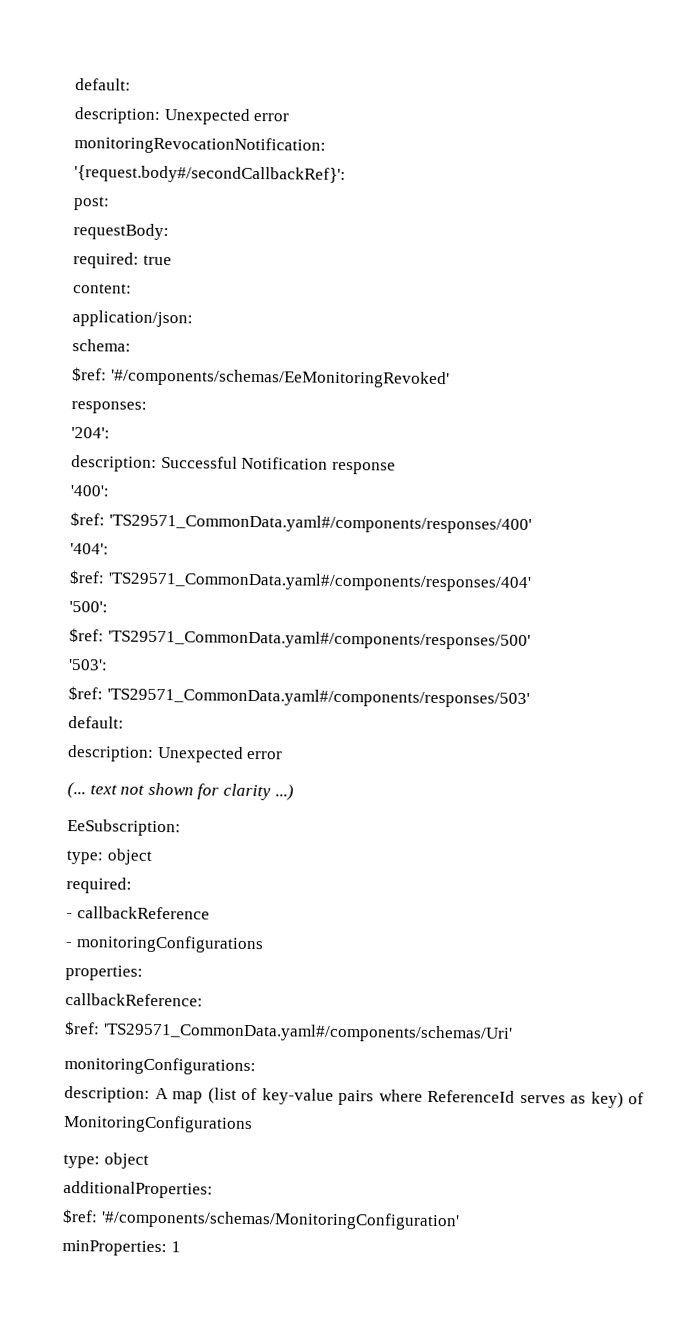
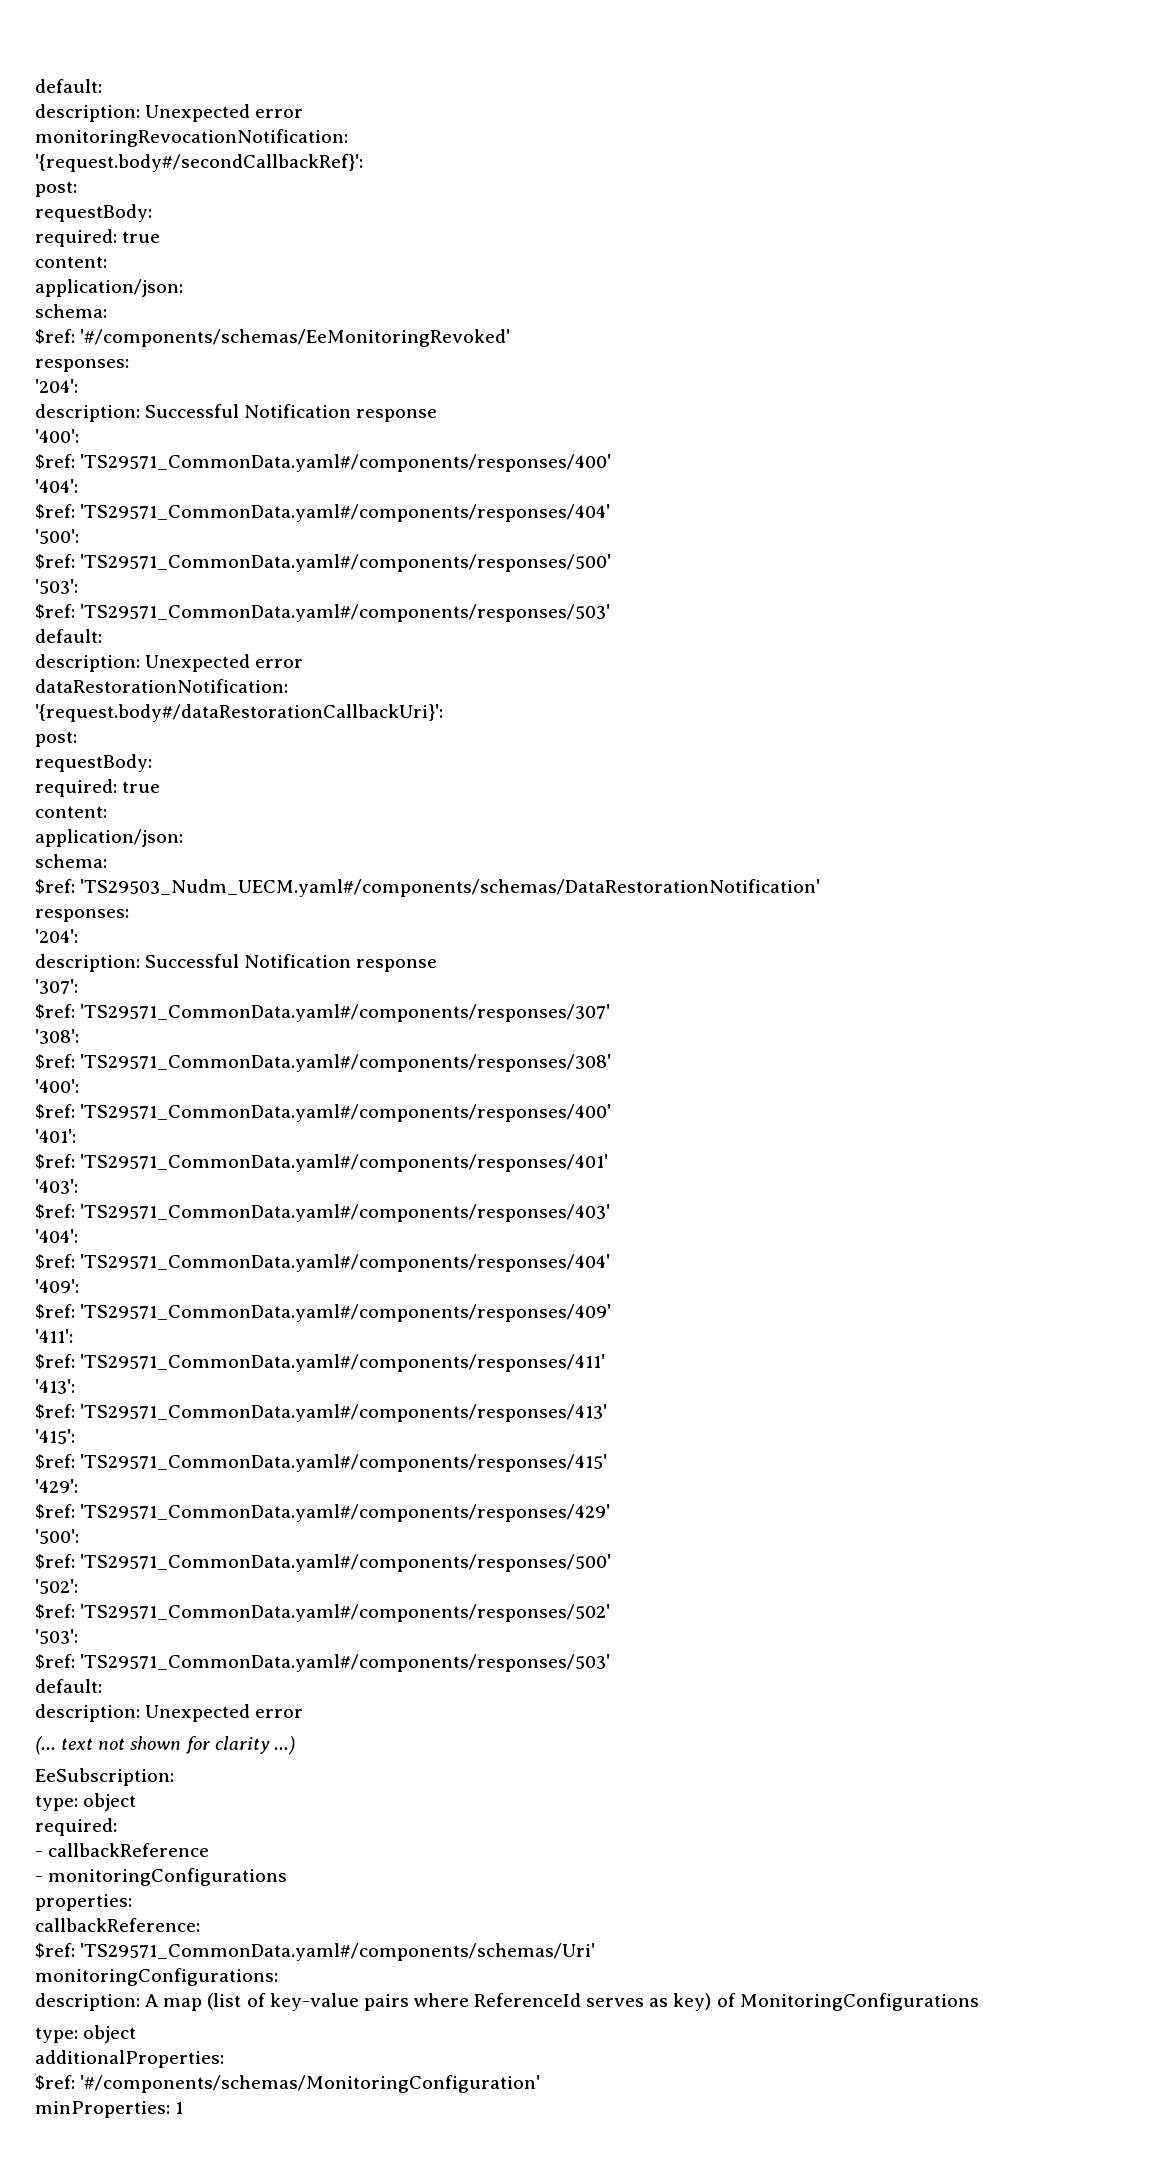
(284, 755) none -> [35,679,288,693] [35,704,443,722] [35,731,77,747] [35,754,152,772] [35,779,161,797] [35,806,107,818] [35,829,183,847] [35,854,107,868] [35,879,821,897] [35,909,129,922] [35,929,78,943] [35,954,438,972] [35,979,78,994] [35,1004,611,1022] [35,1029,79,1044] [35,1054,612,1072] [35,1079,79,1093] [35,1104,612,1122] [35,1129,76,1143] [35,1154,609,1172] [35,1179,78,1194] [35,1204,611,1222] [35,1229,78,1243] [35,1254,611,1272] [35,1279,79,1293] [35,1304,612,1322] [35,1329,73,1343] [35,1354,606,1372] [35,1379,75,1394] [35,1404,608,1422] [35,1429,75,1444] [35,1454,608,1472] [35,1479,78,1493] [35,1504,611,1522] [35,1529,79,1544] [35,1554,612,1572] [35,1579,78,1594] [35,1604,611,1622] [35,1629,78,1644] [35,1654,611,1672] [35,1679,102,1693] [35,1704,304,1722] // dataRestorationNotification: // '{request.body#/dataRestorationCallbackUri}': // post: // requestBody: // required: true // content: // application/json: // schema: // $ref: 'TS29503_Nudm_UECM.yaml#/components/schemas/DataRestorationNotification' // responses: // '204': // description: Successful Notification response // '307': // $ref: 'TS29571_CommonData.yaml#/components/responses/307' // '308': // $ref: 'TS29571_CommonData.yaml#/components/responses/308' // '400': // $ref: 'TS29571_CommonData.yaml#/components/responses/400' // '401': // $ref: 'TS29571_CommonData.yaml#/components/responses/401' // '403': // $ref: 'TS29571_CommonData.yaml#/components/responses/403' // '404': // $ref: 'TS29571_CommonData.yaml#/components/responses/404' // '409': // $ref: 'TS29571_CommonData.yaml#/components/responses/409' // '411': // $ref: 'TS29571_CommonData.yaml#/components/responses/411' // '413': // $ref: 'TS29571_CommonData.yaml#/components/responses/413' // '415': // $ref: 'TS29571_CommonData.yaml#/components/responses/415' // '429': // $ref: 'TS29571_CommonData.yaml#/components/responses/429' // '500': // $ref: 'TS29571_CommonData.yaml#/components/responses/500' // '502': // $ref: 'TS29571_CommonData.yaml#/components/responses/502' // '503': // $ref: 'TS29571_CommonData.yaml#/components/responses/503' // default: // description: Unexpected error

